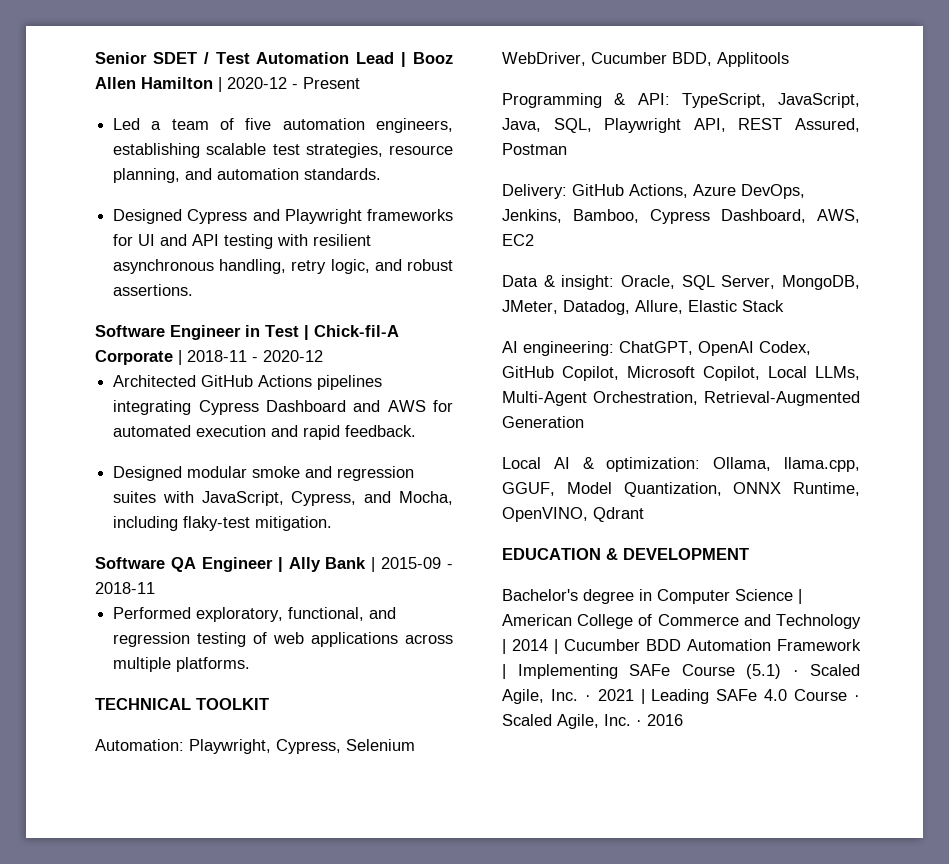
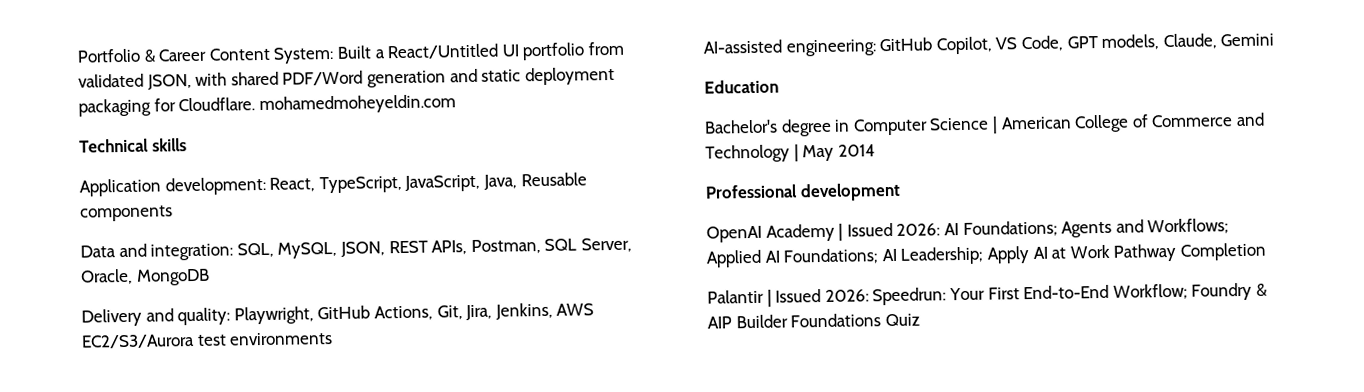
[95,52,453,67] [95,77,360,92] [113,118,454,133] [113,143,453,158] [113,168,382,183] [113,209,453,224] [113,234,372,249] [113,259,454,274] [113,284,194,296] [95,325,399,340] [95,350,323,365] [113,375,383,390] [113,400,453,415] [113,425,417,440] [113,466,415,481] [113,491,453,506] [113,516,333,531] [95,557,453,572] [95,582,155,594] [113,607,397,622] [113,632,453,647] [113,657,251,672] [95,698,269,710] [95,739,415,754] [502,52,789,67] [502,93,860,108] [502,118,860,133] [502,143,567,155] [502,184,805,199] [502,209,860,224] [502,234,534,246] [502,275,860,290] [502,300,784,315] [502,341,811,356] [502,366,860,381] [502,391,860,406] [502,416,584,428] [502,457,860,472] [502,482,860,497] [502,507,644,522] [502,548,749,560] Senior SDET / Test Automation Lead | Booz Allen Hamilton | 2020-12 - Present // Led a team of five automation engineers, establishing scalable test strategies, resource planning, and automation standards. // Designed Cypress and Playwright frameworks for UI and API testing with resilient asynchronous handling, retry logic, and robust assertions. // Software Engineer in Test | Chick-fil-A Corporate | 2018-11 - 2020-12 // Architected GitHub Actions pipelines integrating Cypress Dashboard and AWS for automated execution and rapid feedback. // Designed modular smoke and regression suites with JavaScript, Cypress, and Mocha, including flaky-test mitigation. // Software QA Engineer | Ally Bank | 2015-09 - 2018-11 // Performed exploratory, functional, and regression testing of web applications across multiple platforms. // TECHNICAL TOOLKIT // Automation: Playwright, Cypress, Selenium WebDriver, Cucumber BDD, Applitools // Programming & API: TypeScript, JavaScript, Java, SQL, Playwright API, REST Assured, Postman // Delivery: GitHub Actions, Azure DevOps, Jenkins, Bamboo, Cypress Dashboard, AWS, EC2 // Data & insight: Oracle, SQL Server, MongoDB, JMeter, Datadog, Allure, Elastic Stack // AI engineering: ChatGPT, OpenAI Codex, GitHub Copilot, Microsoft Copilot, Local LLMs, Multi-Agent Orchestration, Retrieval-Augmented Generation // Local AI & optimization: Ollama, llama.cpp, GGUF, Model Quantization, ONNX Runtime, OpenVINO, Qdrant // EDUCATION & DEVELOPMENT -> [77,41,624,64] [78,66,615,90] [78,94,456,117] [79,138,187,153] [79,172,587,197] [80,205,173,222] [80,237,632,261] [80,268,210,286] [81,302,595,327] [81,332,334,349] [703,33,1275,57] [704,79,779,94] Portfolio & Career Content System: Built a React/Untitled UI portfolio from validated JSON, with shared PDF/Word generation and static deployment packaging for Cloudflare. mohamedmoheyeldin.com // Technical skills // Application development: React, TypeScript, JavaScript, Java, Reusable components // Data and integration: SQL, MySQL, JSON, REST APIs, Postman, SQL Server, Oracle, MongoDB // Delivery and quality: Playwright, GitHub Actions, Git, Jira, Jenkins, AWS EC2/S3/Aurora test environments // AI-assisted engineering: GitHub Copilot, VS Code, GPT models, Claude, Gemini // Education
(506, 646) none -> [802,144,835,162] May
[554,639,861,654] [502,664,860,679] [502,689,860,704] [502,714,683,729] | Cucumber BDD Automation Framework | Implementing SAFe Course (5.1) · Scaled Agile, Inc. · 2021 | Leading SAFe 4.0 Course · Scaled Agile, Inc. · 2016 -> [705,182,901,202] [706,218,1230,243] [706,242,1266,268] [707,282,1268,307] [707,313,920,329] // Professional development // OpenAI Academy | Issued 2026: AI Foundations; Agents and Workflows; Applied AI Foundations; AI Leadership; Apply AI at Work Pathway Completion // Palantir | Issued 2026: Speedrun: Your First End-to-End Workflow; Foundry & AIP Builder Foundations Quiz

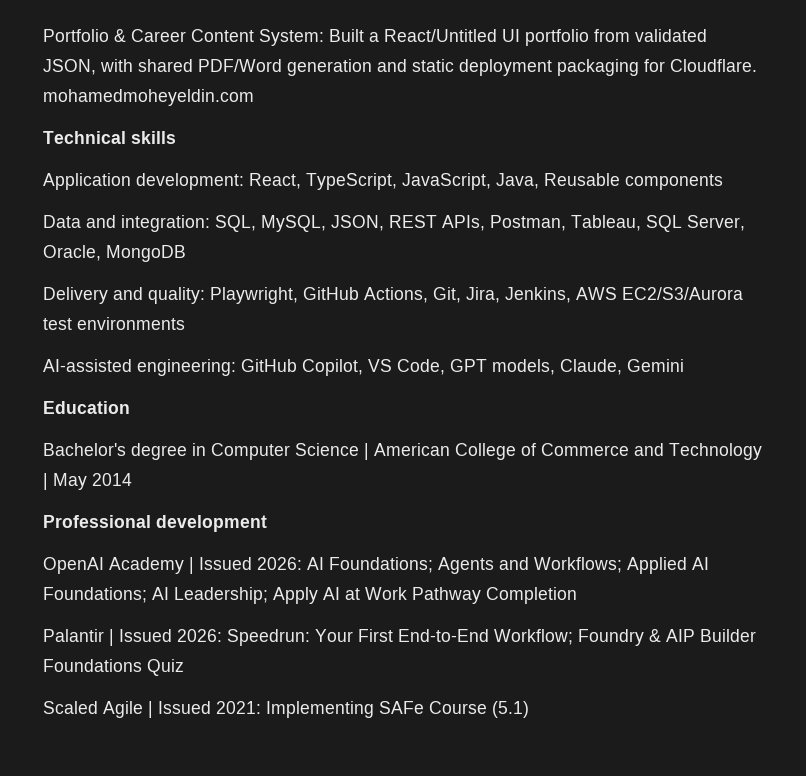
(541, 247) none -> [571,215,641,231] Tableau,
(920, 320) none -> [43,701,529,718] // Scaled Agile | Issued 2021: Implementing SAFe Course (5.1)

